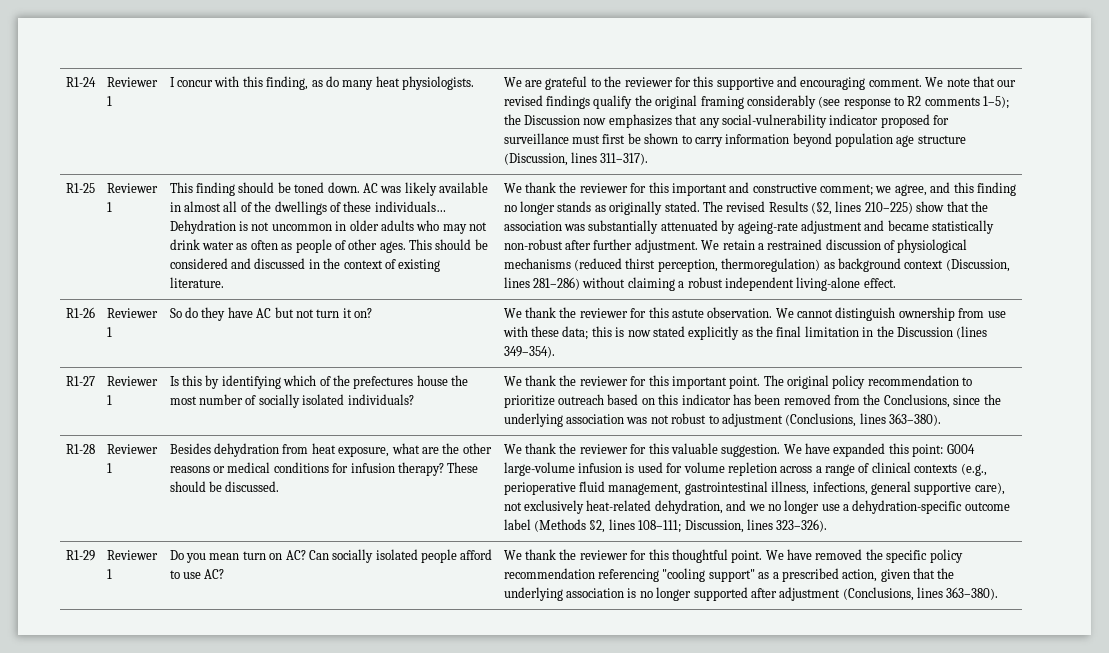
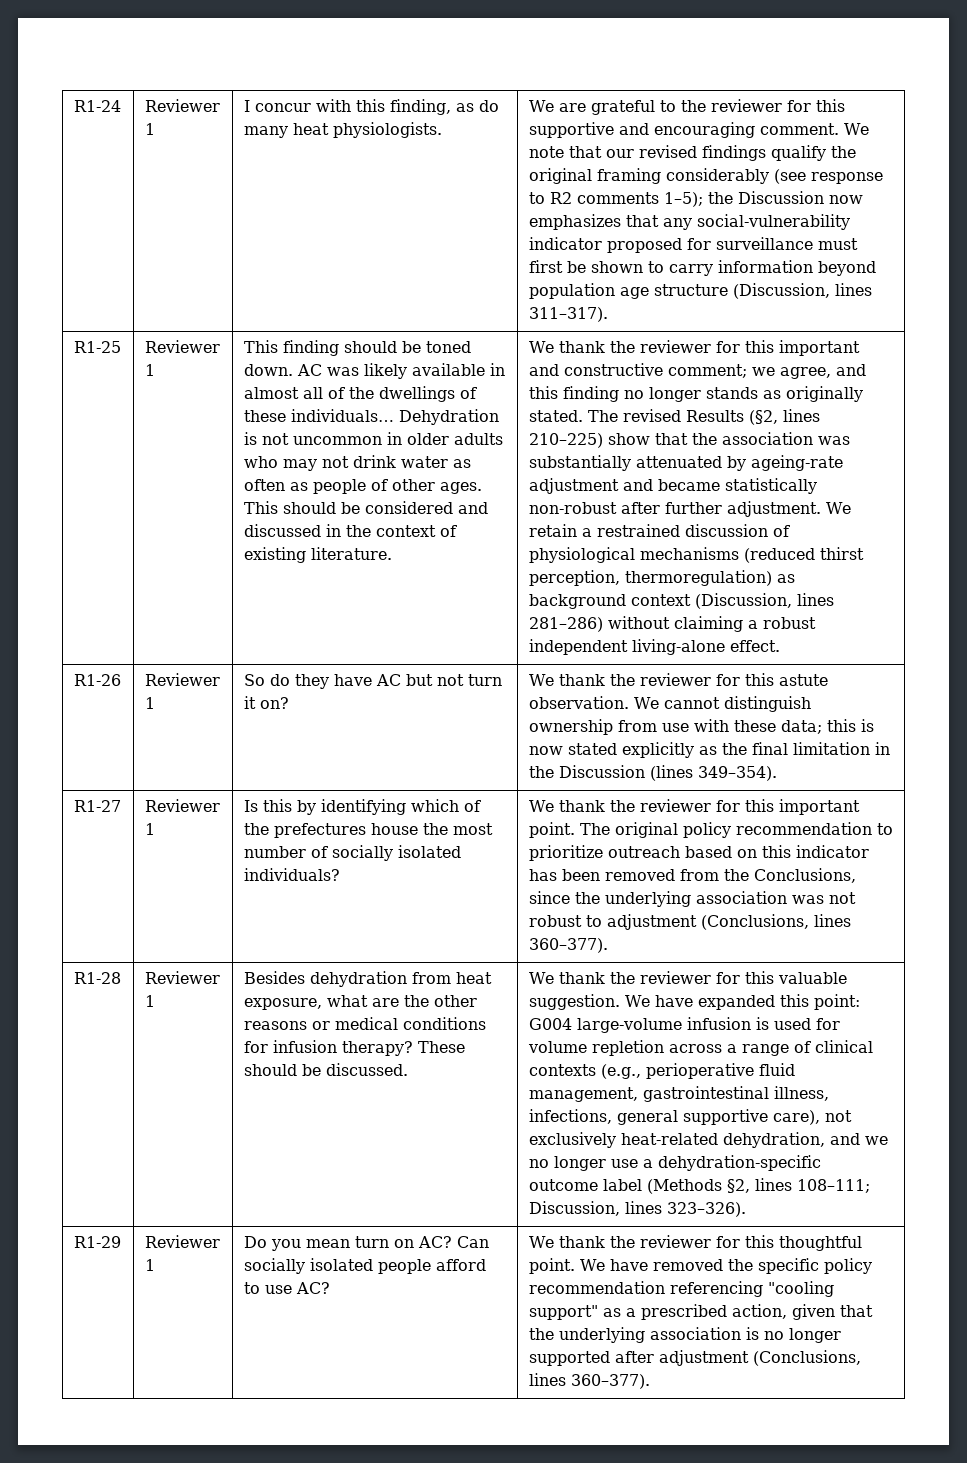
[889,413,942,426] 363–380). -> [528,938,608,953] 360–377).
[946,587,999,600] 363–380). -> [570,1374,650,1389] 360–377).

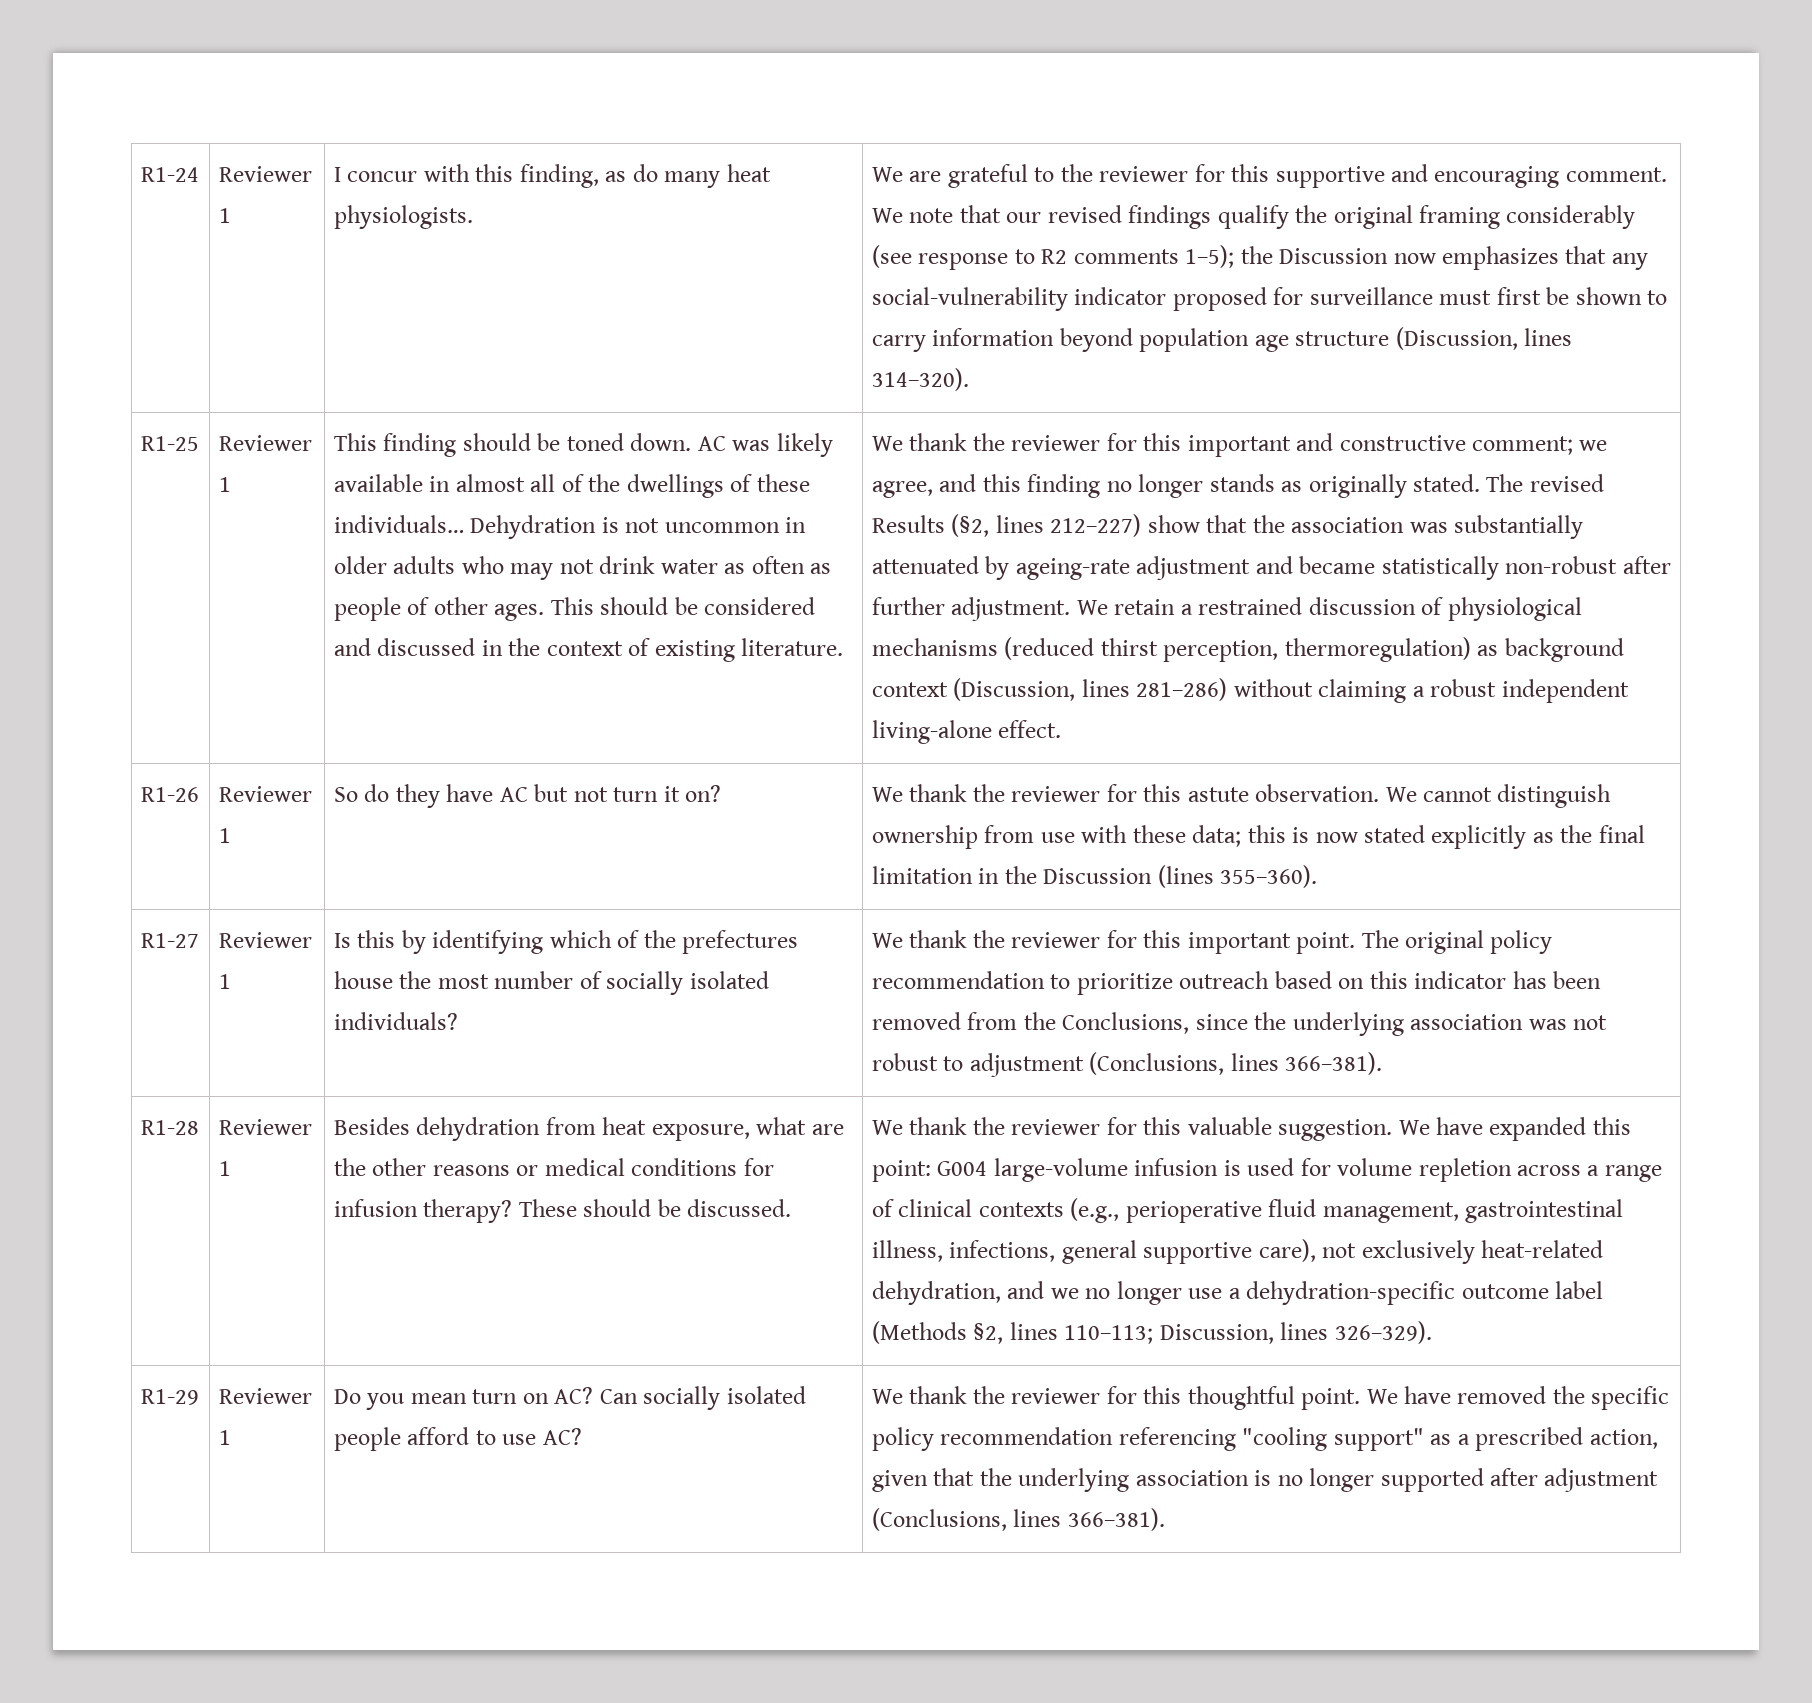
[528,307,608,322] 311–317). -> [871,368,969,391] 314–320).
[528,433,603,448] 210–225) -> [1050,514,1142,537] 212–227)
[697,766,777,781] 349–354). -> [1220,865,1318,888] 355–360).
[528,938,608,953] 360–377). -> [1285,1052,1383,1075] 366–381).
[796,1179,870,1193] 108–111; -> [1064,1325,1154,1344] 110–113;
[666,1202,746,1217] 323–326). -> [1334,1321,1432,1344] 326–329).
[570,1374,650,1389] 360–377). -> [1067,1508,1165,1531] 366–381).

